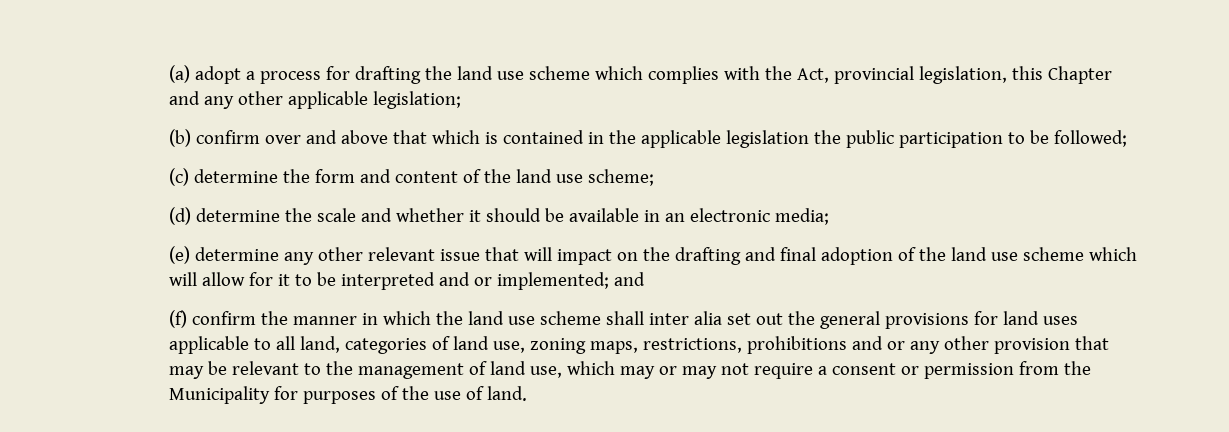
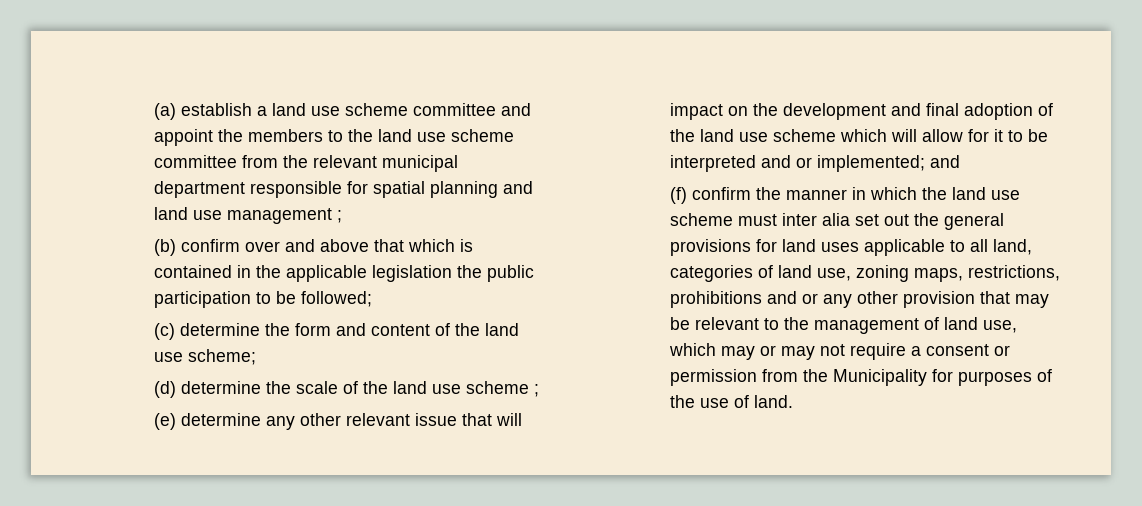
[195,66,1113,84] [169,91,462,109] adopt a process for drafting the land use scheme which complies with the Act, provincial legislation, this Chapter and any other applicable legislation; -> [181,103,532,116] [154,129,515,146] [154,155,459,172] [154,181,534,198] [154,207,343,224] establish a land use scheme committee and appoint the members to the land use scheme committee from the relevant municipal department responsible for spatial planning and land use management ;
[361,208,830,225] and whether it should be available in an electronic media; -> [343,381,540,397] of the land use scheme ;
[675,247,742,265] drafting -> [783,103,887,120] development
[606,311,645,325] shall -> [738,214,778,226] must

